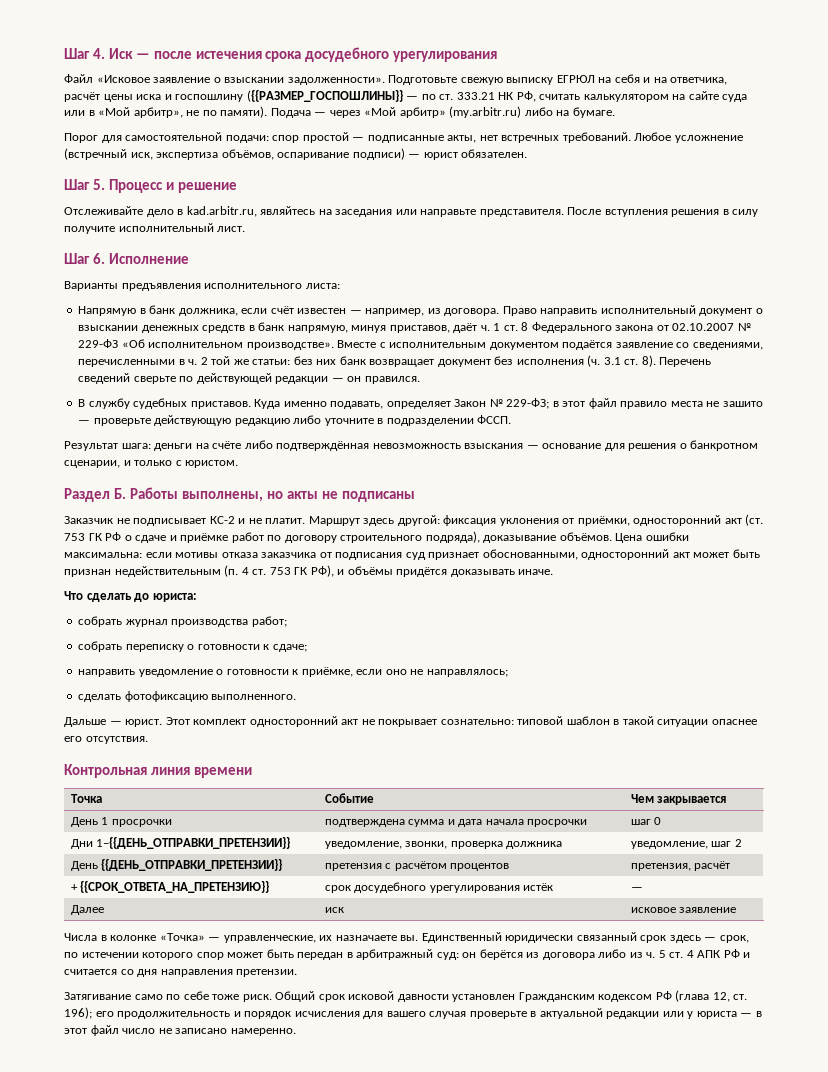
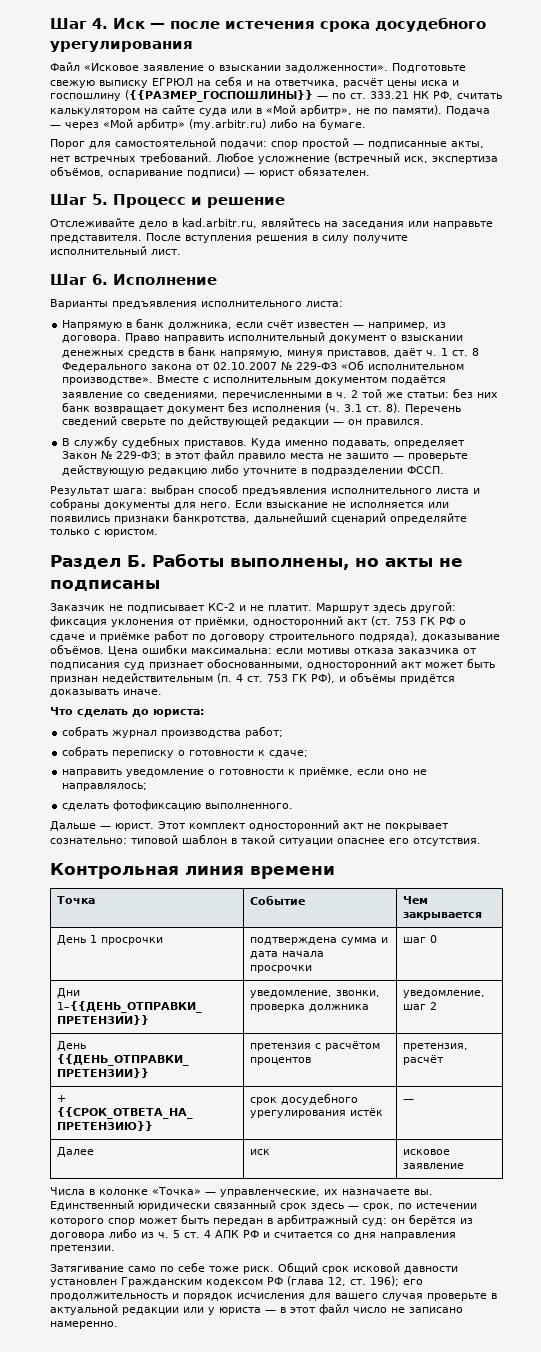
[154,440,759,451] [64,460,131,468] деньги на счёте либо подтверждённая невозможность взыскания — основание для решения о банкротном сценарии, и -> [151,484,480,496] [50,498,449,510] [50,512,467,524] выбран способ предъявления исполнительного листа и собраны документы для него. Если взыскание не исполняется или появились признаки банкротства, дальнейший сценарий определяйте

